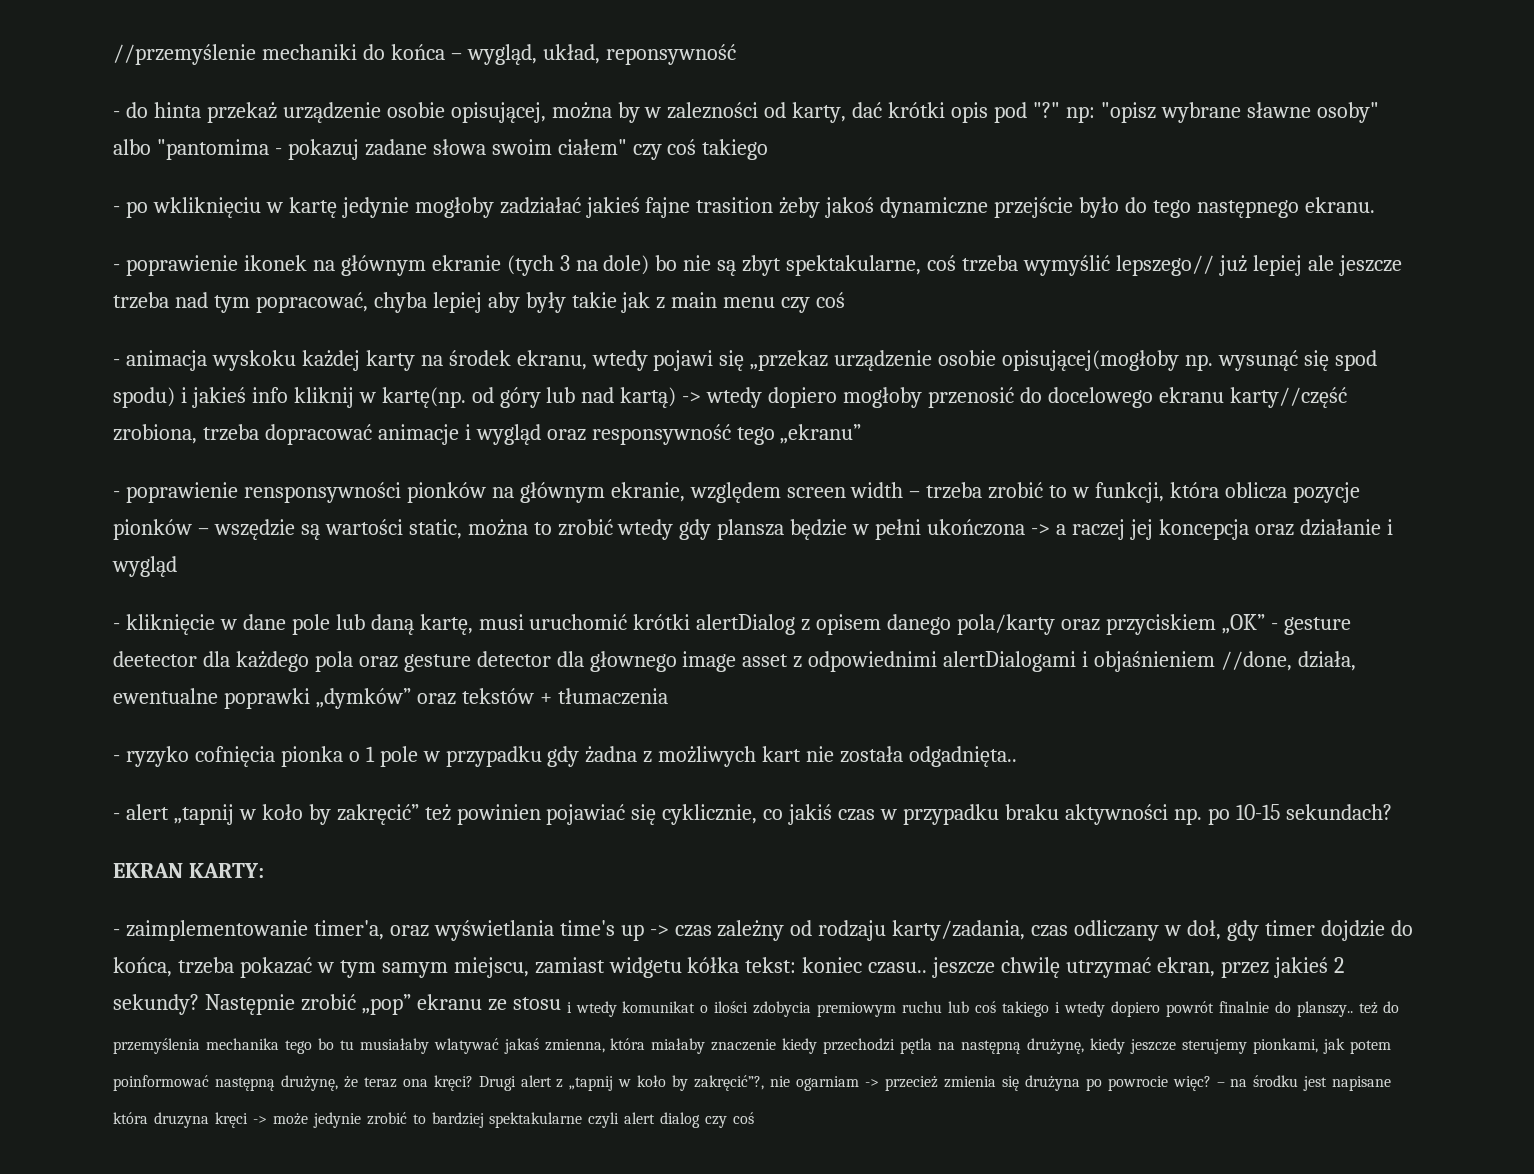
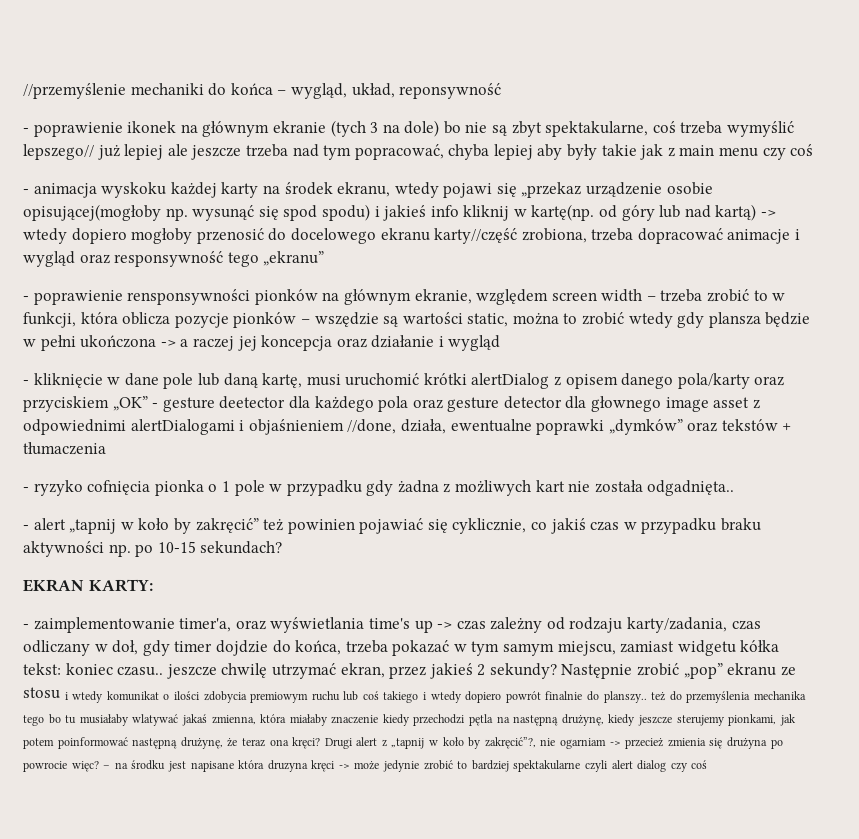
[113,102,1379,123] [113,139,769,160] [113,197,1375,218] // - do hinta przekaż urządzenie osobie opisującej, można by w zalezności od karty, dać krótki opis pod "?" np: "opisz wybrane sławne osoby" albo "pantomima - pokazuj zadane słowa swoim ciałem" czy coś takiego // - po wkliknięciu w kartę jedynie mogłoby zadziałać jakieś fajne trasition żeby jakoś dynamiczne przejście było do tego następnego ekranu. -> (502, 91) none

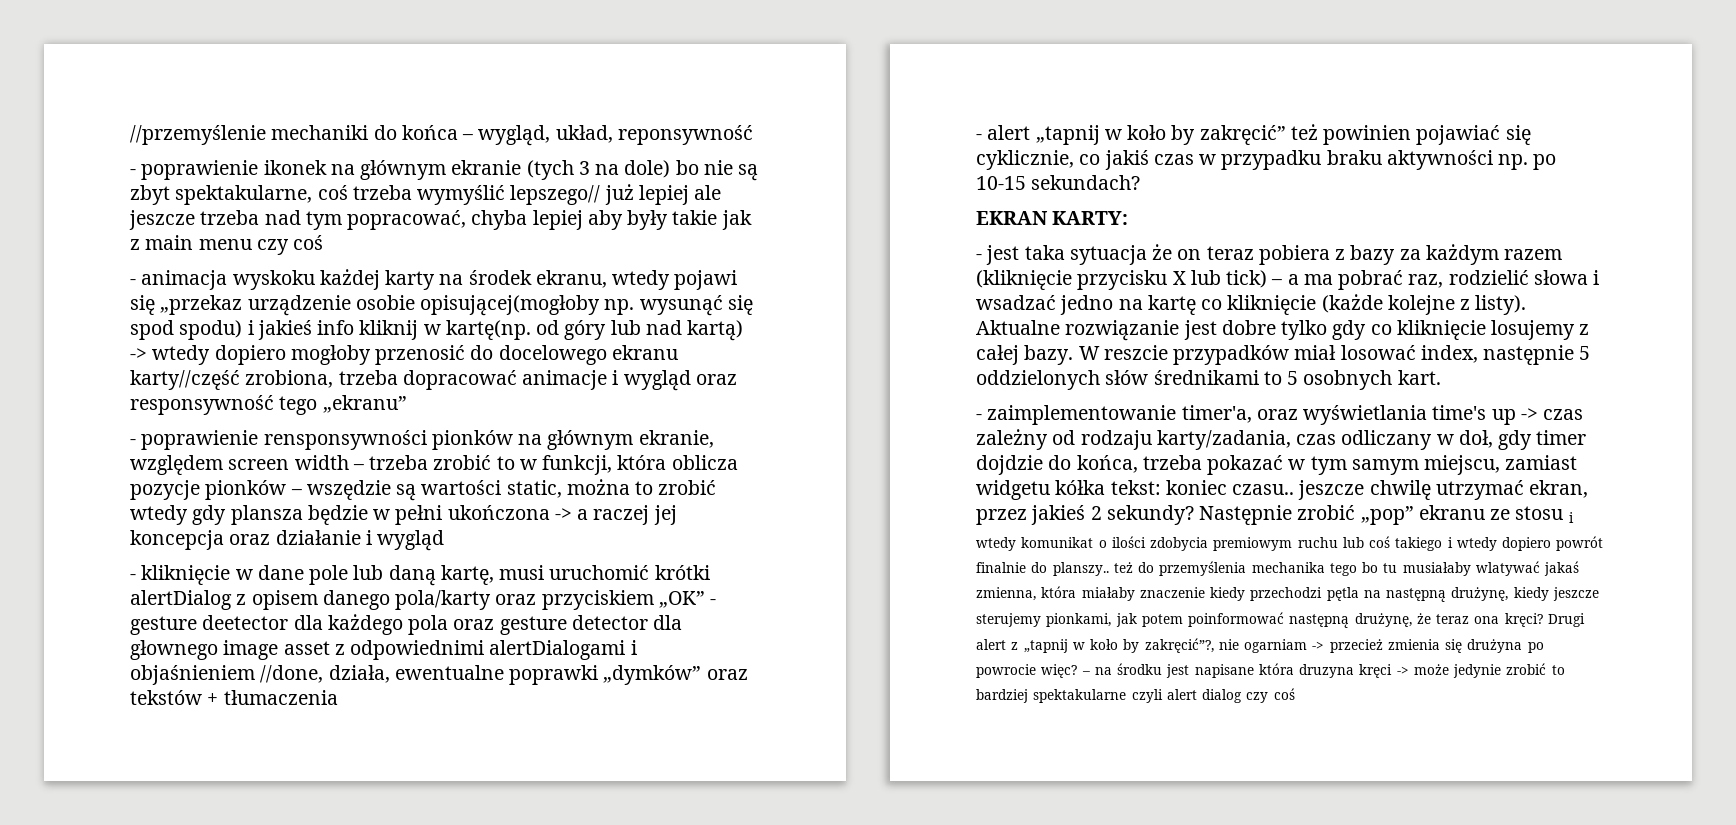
[23,480,735,496] // - ryzyko cofnięcia pionka o 1 pole w przypadku gdy żadna z możliwych kart nie została odgadnięta.. -> (338, 697) none
(153, 585) none -> [976,244,1563,265] [976,270,1600,290] [976,294,1527,315] [976,320,1590,341] [976,345,1591,365] [976,370,1441,390] // - jest taka sytuacja że on teraz pobiera z bazy za każdym razem (kliknięcie przycisku X lub tick) – a ma pobrać raz, rodzielić słowa i wsadzać jedno na kartę co kliknięcie (każde kolejne z listy). Aktualne rozwiązanie jest dobre tylko gdy co kliknięcie losujemy z całej bazy. W reszcie przypadków miał losować index, następnie 5 oddzielonych słów średnikami to 5 osobnych kart.

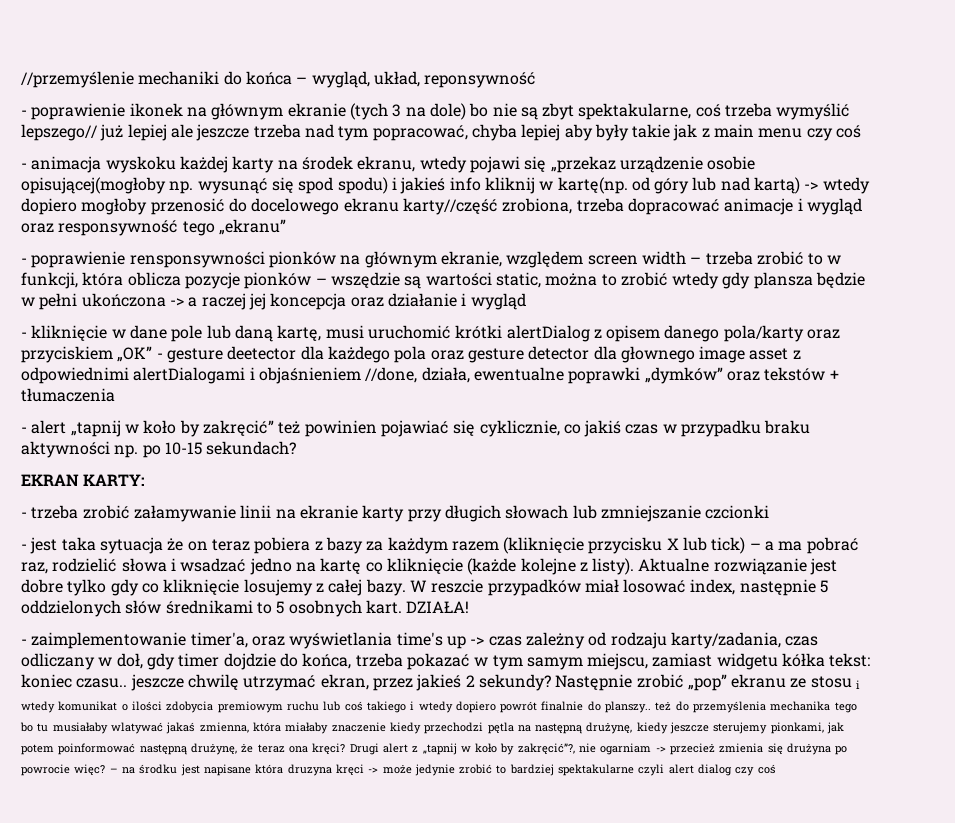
(1129, 218) none -> [21,505,770,522] // - trzeba zrobić załamywanie linii na ekranie karty przy długich słowach lub zmniejszanie czcionki
(1441, 377) none -> [406,601,470,613] DZIAŁA!

